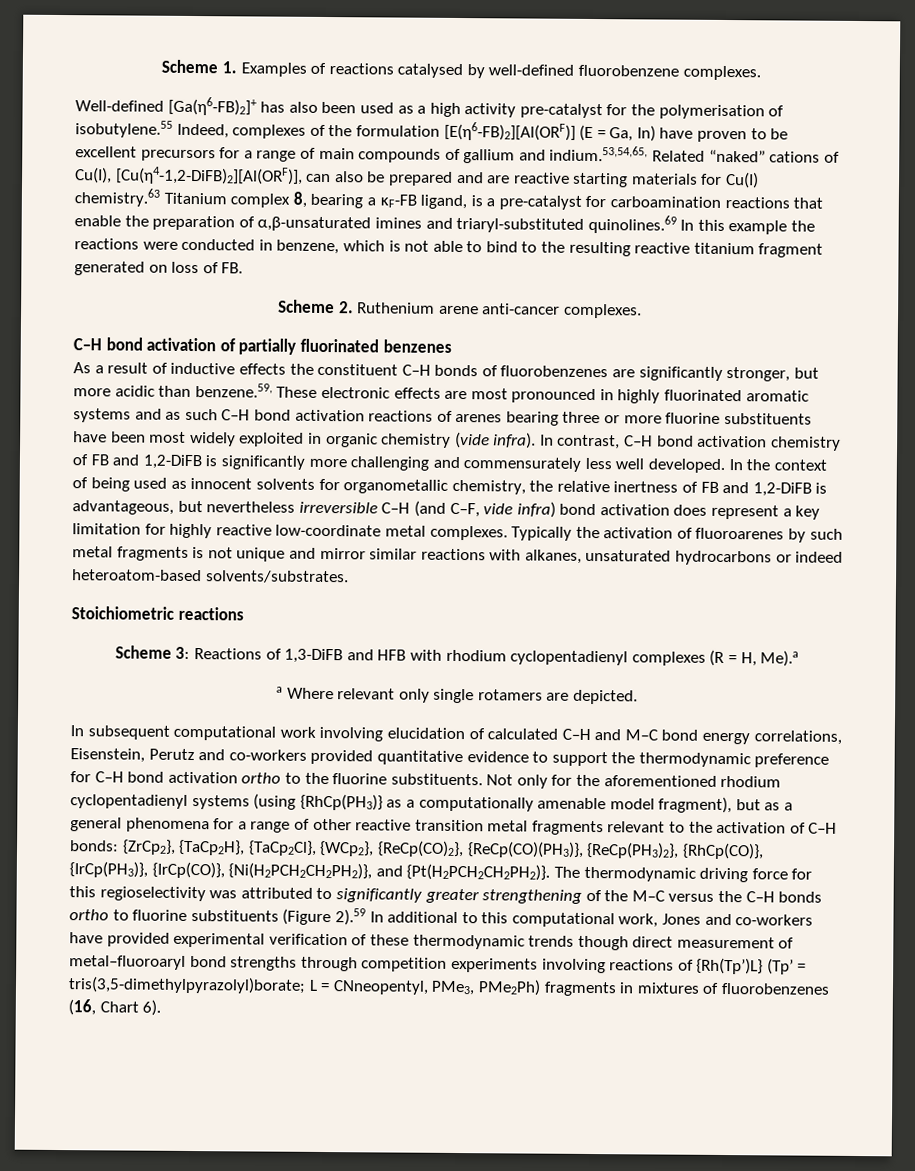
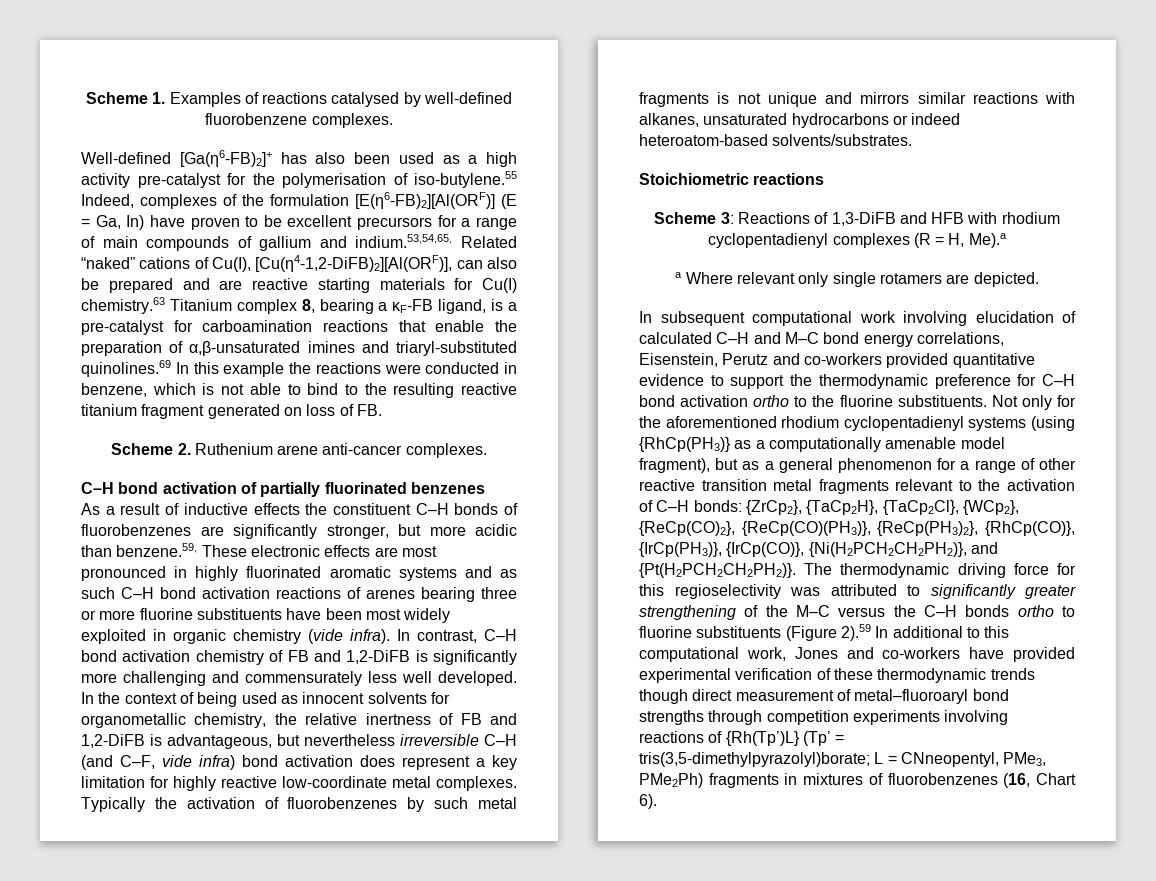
[75,120,173,138] isobutylene.55 -> [414,171,517,188] iso-butylene.55
[695,527,785,540] fluoroarenes -> [287,797,398,809] fluorobenzenes
[319,547,366,560] mirror -> [860,92,910,104] mirrors
[125,817,210,833] phenomena -> [838,458,932,473] phenomenon

